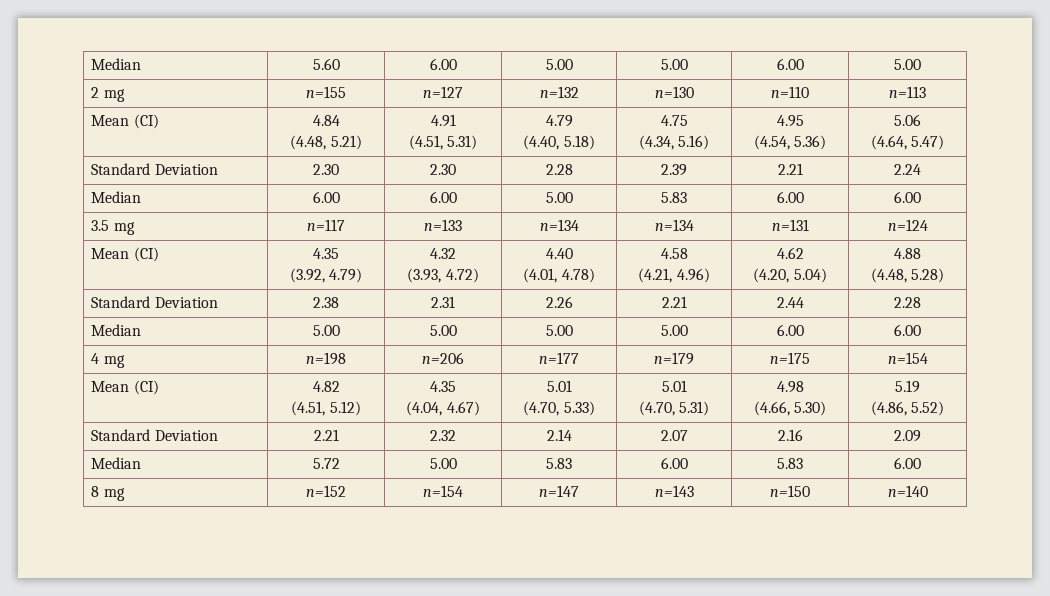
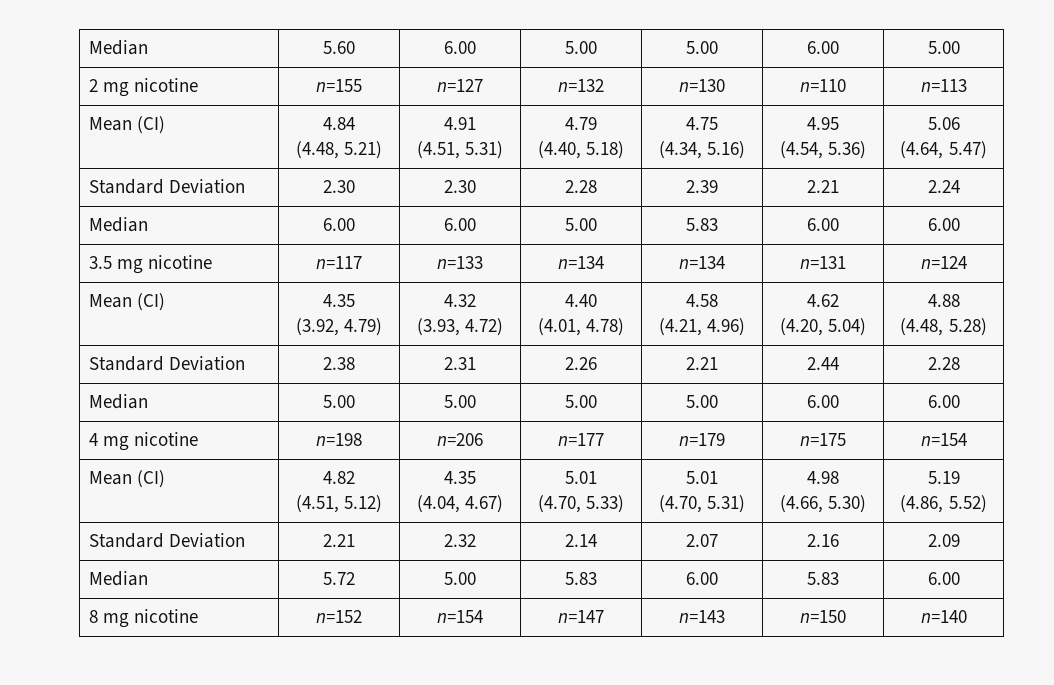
(125, 95) none -> [133,78,198,92] nicotine
(135, 228) none -> [147,255,212,269] nicotine
(125, 361) none -> [133,432,198,446] nicotine
(125, 494) none -> [133,609,198,623] nicotine

